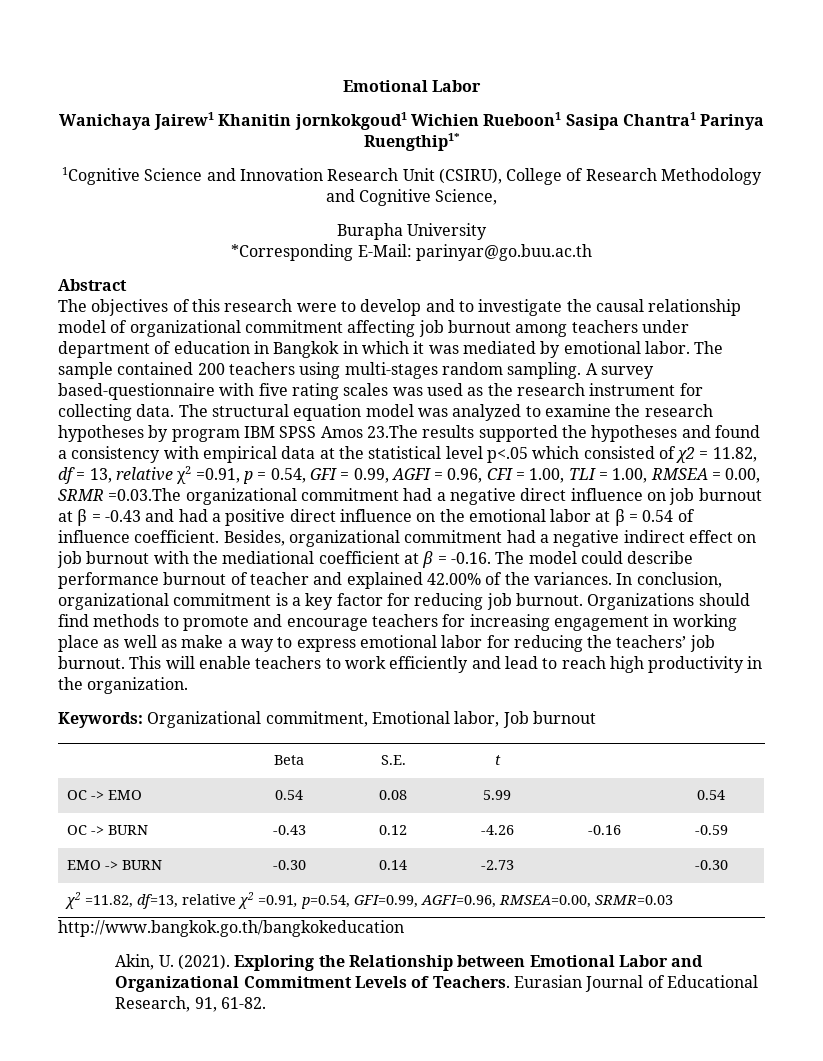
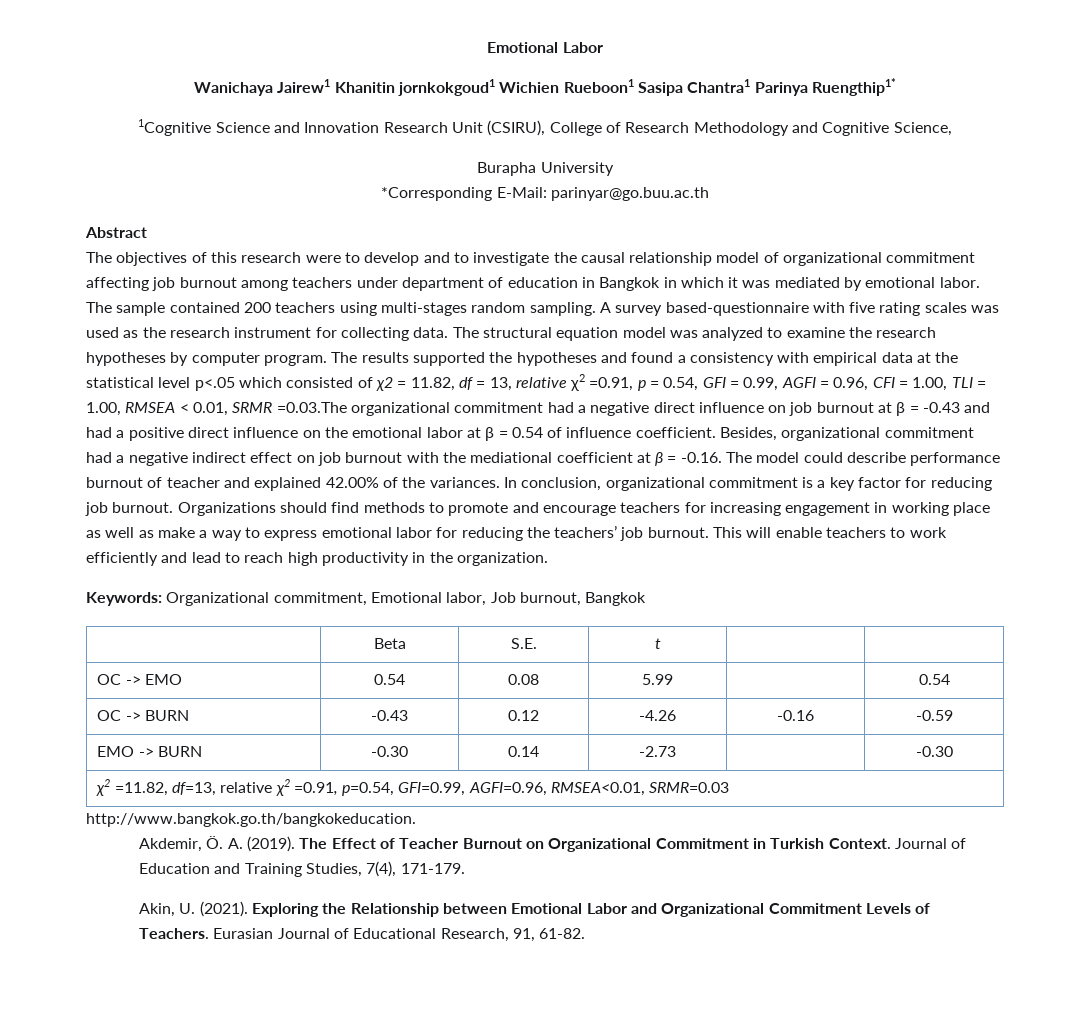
[171,425,418,442] program IBM SPSS Amos 23.The -> [191,352,358,366] computer program. The
[712,468,761,483] = 0.00, -> [179,402,228,416] < 0.01,
[532,711,596,724] burnout -> [519,592,647,606] burnout, Bangkok
[499,895,592,908] RMSEA=0.00, -> [551,782,646,796] RMSEA<0.01,
[58,920,404,937] http://www.bangkok.go.th/bangkokeducation -> [86,813,416,827] [139,836,967,852] [139,861,465,877] http://www.bangkok.go.th/bangkokeducation. // Akdemir, Ö. A. (2019). The Effect of Teacher Burnout on Organizational Commitment in Turkish Context. Journal of Education and Training Studies, 7(4), 171-179.

